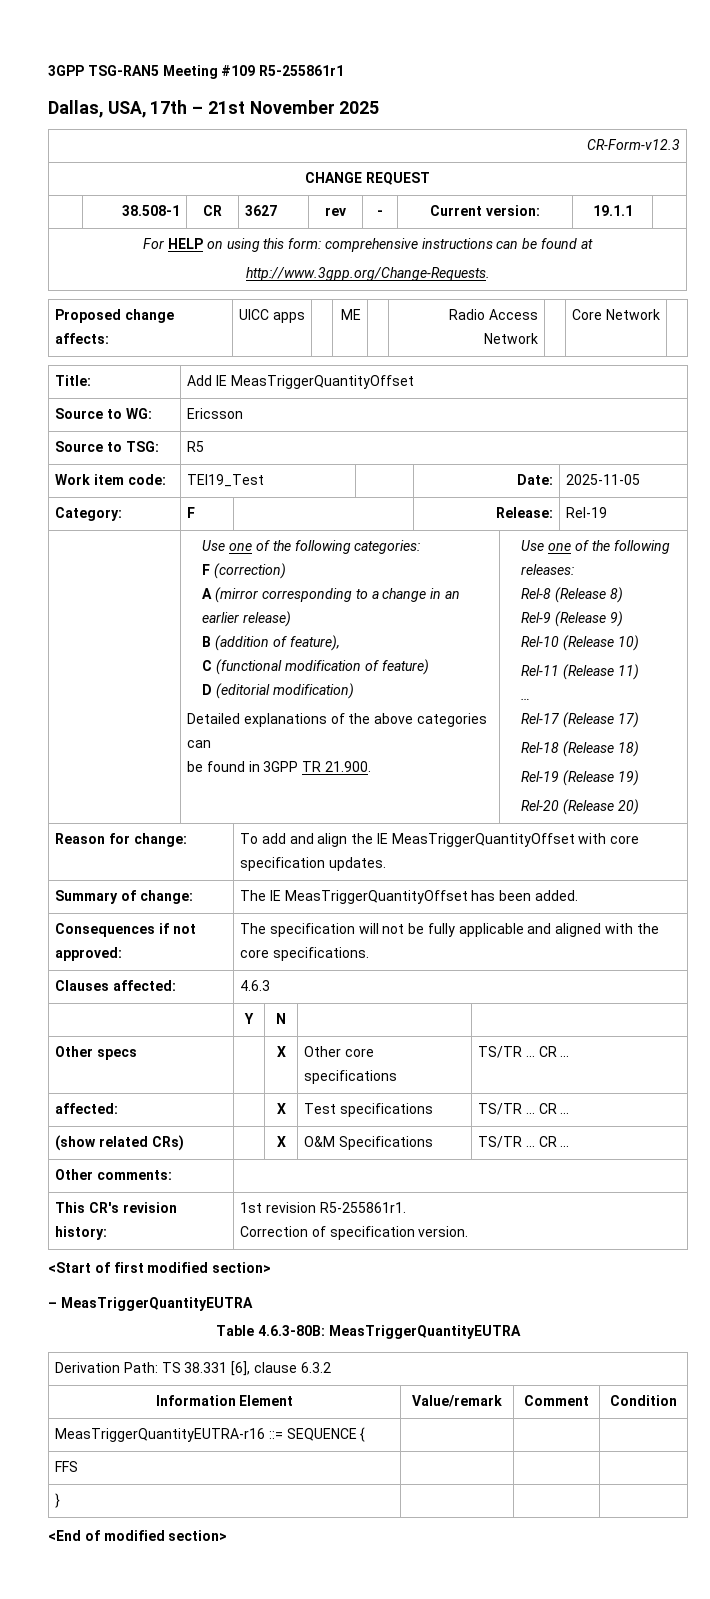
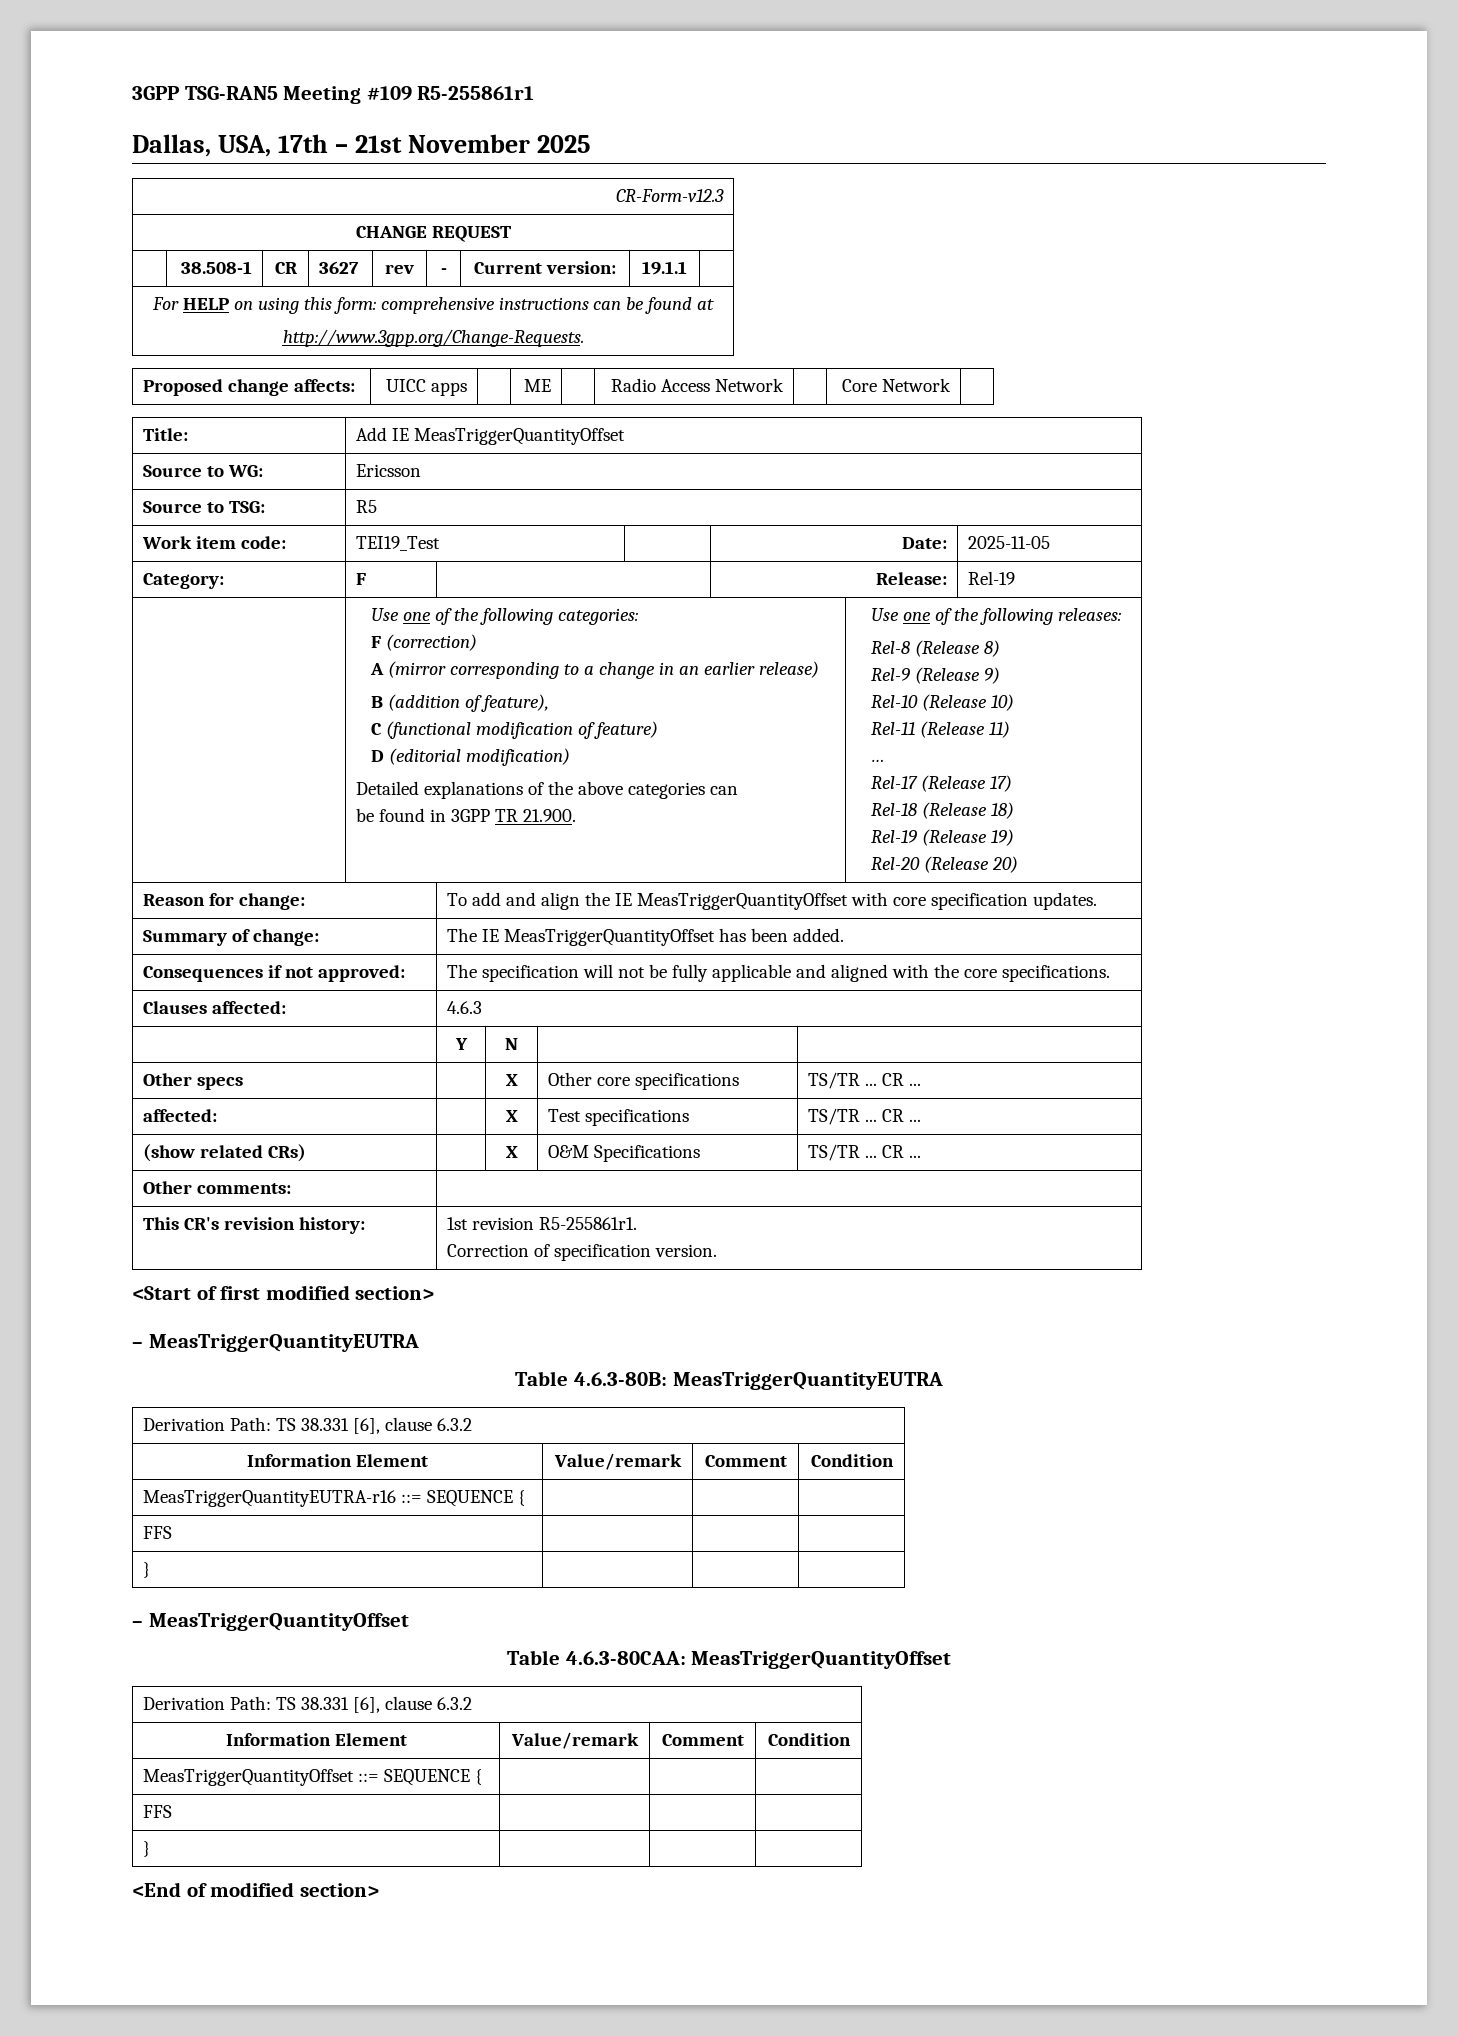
(60, 1500) none -> [132,1613,409,1631] [506,1650,952,1669] [143,1696,473,1713] [225,1733,407,1746] [510,1732,639,1749] [661,1734,744,1746] [767,1733,851,1746] [143,1769,483,1786] [143,1805,173,1818] [143,1841,151,1857] // – MeasTriggerQuantityOffset // Table 4.6.3-80CAA: MeasTriggerQuantityOffset // Derivation Path: TS 38.331 [6], clause 6.3.2 // Information Element | Value/remark | Comment | Condition // MeasTriggerQuantityOffset ::= SEQUENCE { | | | // FFS | | | // } | | |

